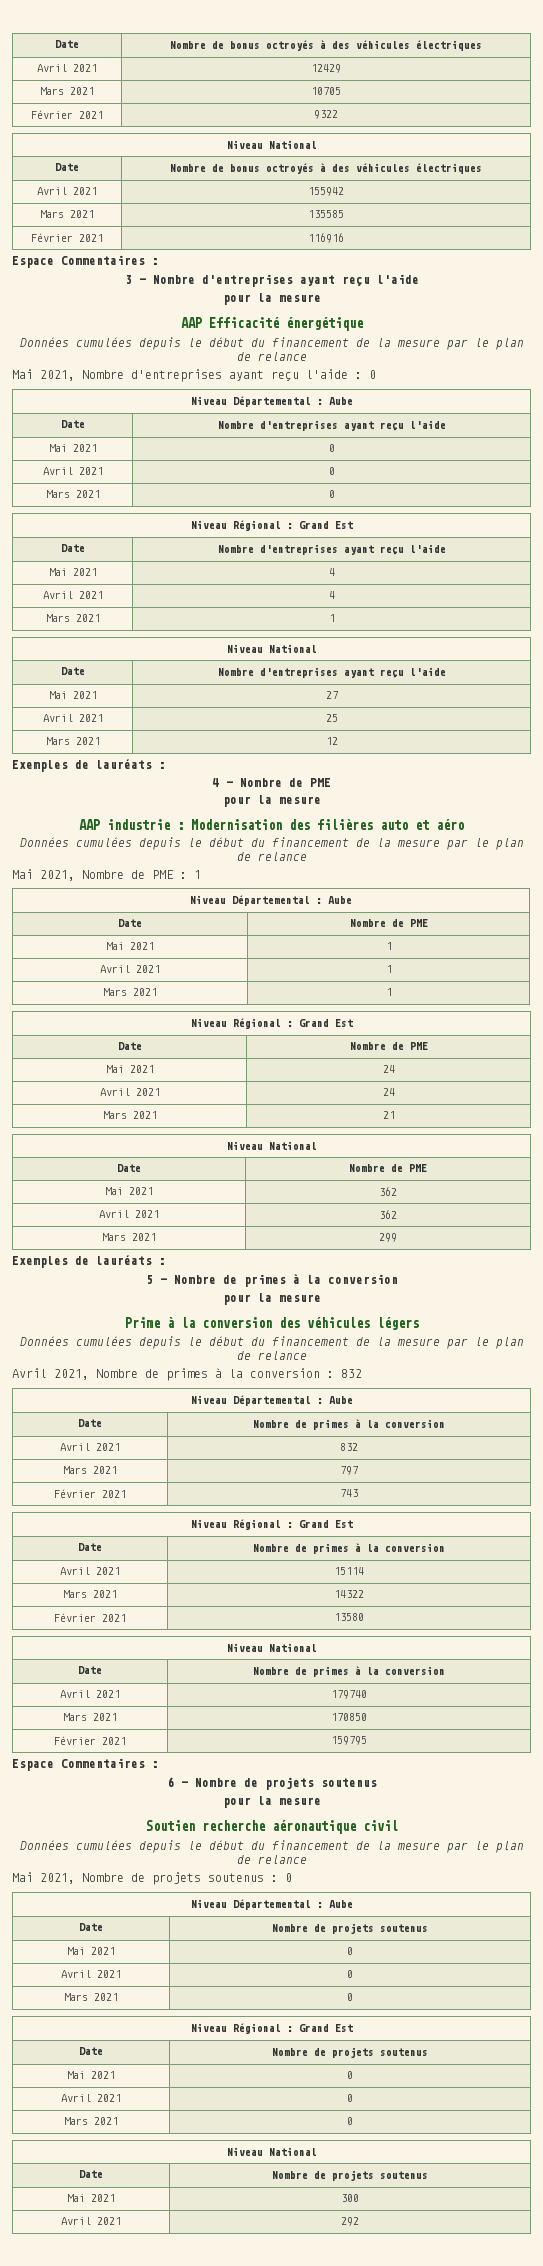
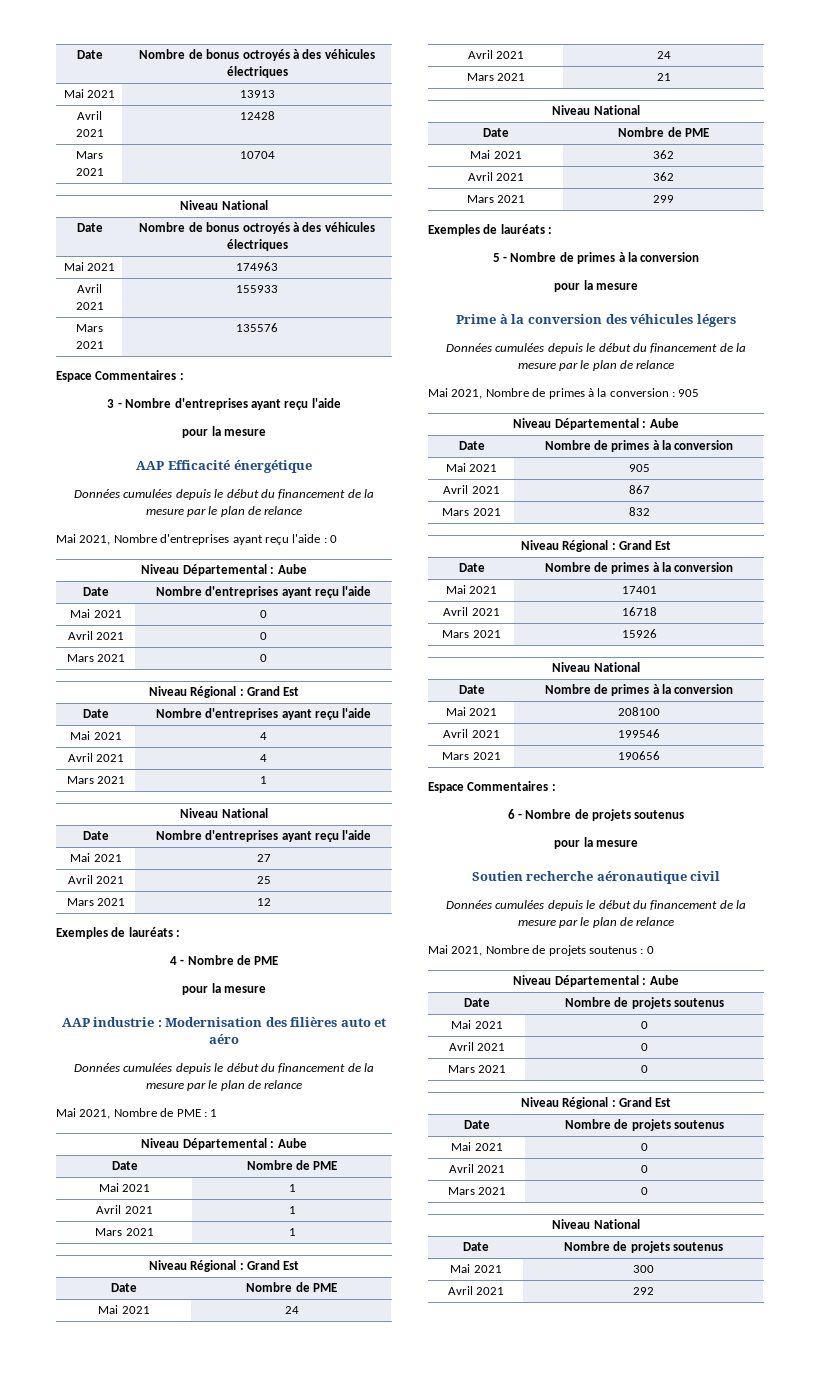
[55,40,79,48] [170,40,482,51] [37,64,97,72] [311,64,341,73] [40,87,94,95] [311,87,341,95] [31,110,103,119] [314,110,338,119] Date | Nombre de bonus octroyés à des véhicules électriques // Avril 2021 | 12429 // Mars 2021 | 10705 // Février 2021 | 9322 -> [76,50,103,59] [139,49,375,61] [226,66,288,78] [63,89,116,98] [239,90,275,98] [77,111,102,120] [75,129,104,137] [239,111,275,120] [76,151,103,159] [75,168,104,176] [239,151,275,159] Date | Nombre de bonus octroyés à des véhicules électriques // Mai 2021 | 13913 // Avril 2021 | 12428 // Mars 2021 | 10704
[37,187,97,195] [308,187,344,196] [40,210,94,218] [308,210,344,218] [31,233,103,242] [308,233,344,243] // Avril 2021 | 155942 // Mars 2021 | 135585 // Février 2021 | 116916 -> [63,262,116,271] [236,262,278,271] [77,284,102,293] [75,302,104,310] [236,285,278,293] [76,324,103,332] [75,341,104,349] [236,323,278,332] // Mai 2021 | 174963 // Avril 2021 | 155933 // Mars 2021 | 135576
[12,1368,47,1378] Avril -> [428,388,448,397] Mai
[341,1369,362,1378] 832 -> [678,389,700,397] 905
[60,1443,120,1451] [340,1443,358,1451] [63,1466,117,1474] [340,1466,358,1475] [54,1489,126,1498] [340,1489,358,1497] // Avril 2021 | 832 // Mars 2021 | 797 // Février 2021 | 743 -> [445,463,498,472] [628,464,650,472] [443,485,500,494] [628,485,650,494] [442,508,501,516] [628,507,650,516] // Mai 2021 | 905 // Avril 2021 | 867 // Mars 2021 | 832
[60,1567,120,1575] [334,1567,364,1575] [63,1590,117,1598] [334,1590,364,1598] [54,1613,126,1622] [334,1613,364,1621] // Avril 2021 | 15114 // Mars 2021 | 14322 // Février 2021 | 13580 -> [445,585,498,594] [621,586,657,594] [443,607,500,616] [621,607,657,616] [442,630,501,638] [621,629,657,638] // Mai 2021 | 17401 // Avril 2021 | 16718 // Mars 2021 | 15926
[60,1690,120,1698] [331,1690,367,1699] [63,1713,117,1721] [331,1713,367,1721] [54,1736,126,1745] [331,1736,367,1745] // Avril 2021 | 179740 // Mars 2021 | 170850 // Février 2021 | 159795 -> [445,707,498,716] [618,707,660,716] [443,729,500,738] [618,729,660,738] [442,752,501,760] [618,751,660,760] // Mai 2021 | 208100 // Avril 2021 | 199546 // Mars 2021 | 190656

